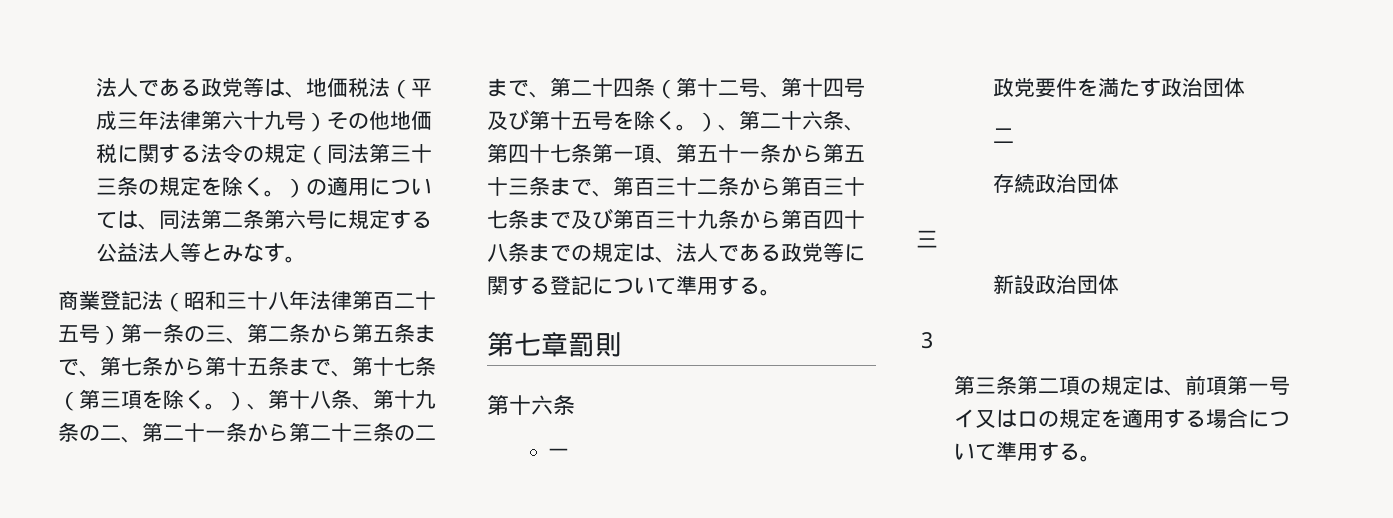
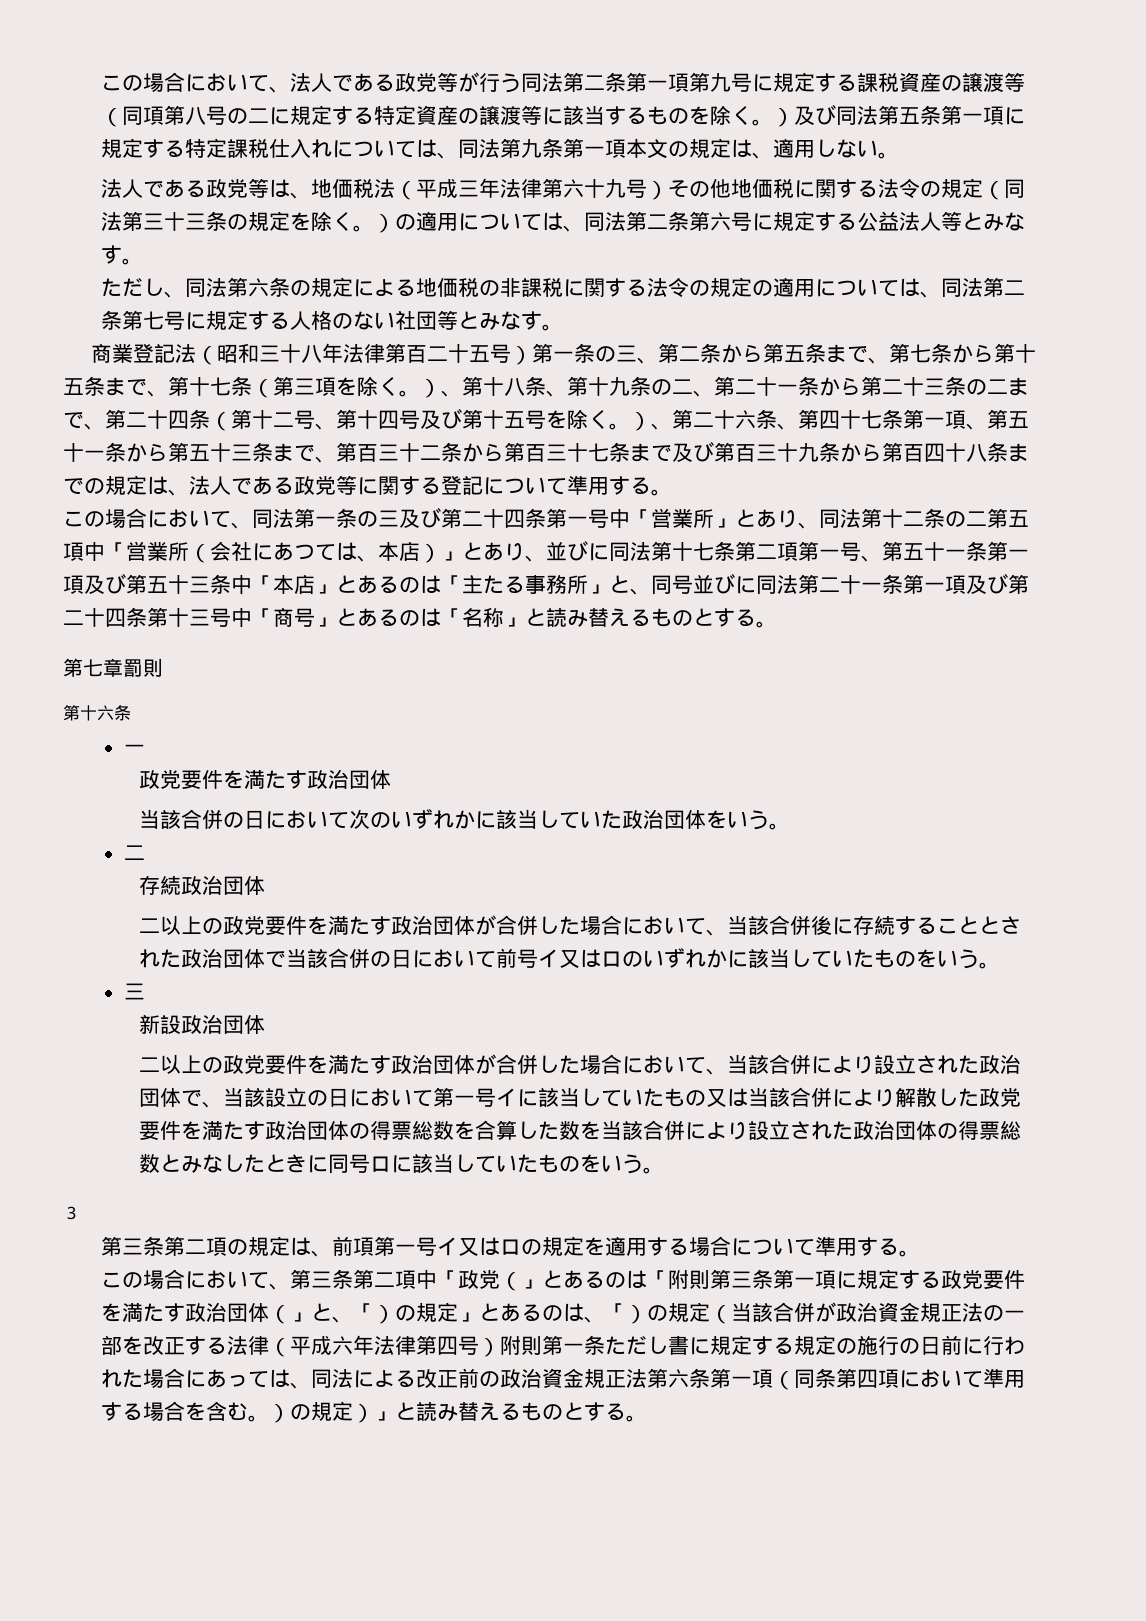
(96, 87) none -> [101,72,1026,93] [101,105,1026,127] [101,138,900,159] この場合において、法人である政党等が行う同法第二条第一項第九号に規定する課税資産の譲渡等（同項第八号の二に規定する特定資産の譲渡等に該当するものを除く。）及び同法第五条第一項に規定する特定課税仕入れについては、同法第九条第一項本文の規定は、適用しない。 //
(307, 259) none -> [101,277,1026,298] [101,310,564,331] // ただし、同法第六条の規定による地価税の非課税に関する法令の規定の適用については、同法第二条第七号に規定する人格のない社団等とみなす。
(781, 292) none -> [63,508,1029,529] [63,541,1029,563] [63,574,1029,595] [63,607,777,628] // この場合において、同法第一条の三及び第二十四条第一号中「営業所」とあり、同法第十二条の二第五項中「営業所（会社にあつては、本店）」とあり、並びに同法第十七条第二項第一号、第五十一条第一項及び第五十三条中「本店」とあるのは「主たる事務所」と、同号並びに同法第二十一条第一項及び第二十四条第十三号中「商号」とあるのは「名称」と読み替えるものとする。
[992,128,1014,143] [992,173,1119,193] [916,230,938,248] [992,274,1119,294] 二 // 存続政治団体 // 三 // 新設政治団体 -> [139,809,791,830] [124,845,146,860] [139,875,266,895] [139,915,1022,936] [139,948,1001,969] [124,983,146,1000] [139,1014,266,1034] [139,1054,1022,1075] [139,1087,1022,1108] [139,1120,1022,1140] [139,1153,665,1174] 当該合併の日において次のいずれかに該当していた政治団体をいう。 // 二 // 存続政治団体 // 二以上の政党要件を満たす政治団体が合併した場合において、当該合併後に存続することとされた政治団体で当該合併の日において前号イ又はロのいずれかに該当していたものをいう。 // 三 // 新設政治団体 // 二以上の政党要件を満たす政治団体が合併した場合において、当該合併により設立された政治団体で、当該設立の日において第一号イに該当していたもの又は当該合併により解散した政党要件を満たす政治団体の得票総数を合算した数を当該合併により設立された政治団体の得票総数とみなしたときに同号ロに該当していたものをいう。
(1102, 458) none -> [101,1269,1026,1291] [101,1302,1026,1324] [101,1335,1026,1357] [101,1368,1026,1390] [101,1401,648,1423] // この場合において、第三条第二項中「政党（」とあるのは「附則第三条第一項に規定する政党要件を満たす政治団体（」と、「）の規定」とあるのは、「）の規定（当該合併が政治資金規正法の一部を改正する法律（平成六年法律第四号）附則第一条ただし書に規定する規定の施行の日前に行われた場合にあっては、同法による改正前の政治資金規正法第六条第一項（同条第四項において準用する場合を含む。）の規定）」と読み替えるものとする。

